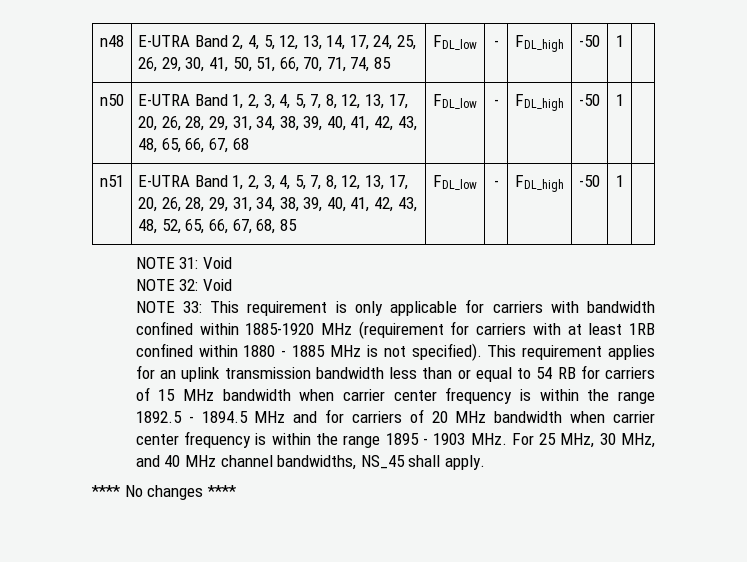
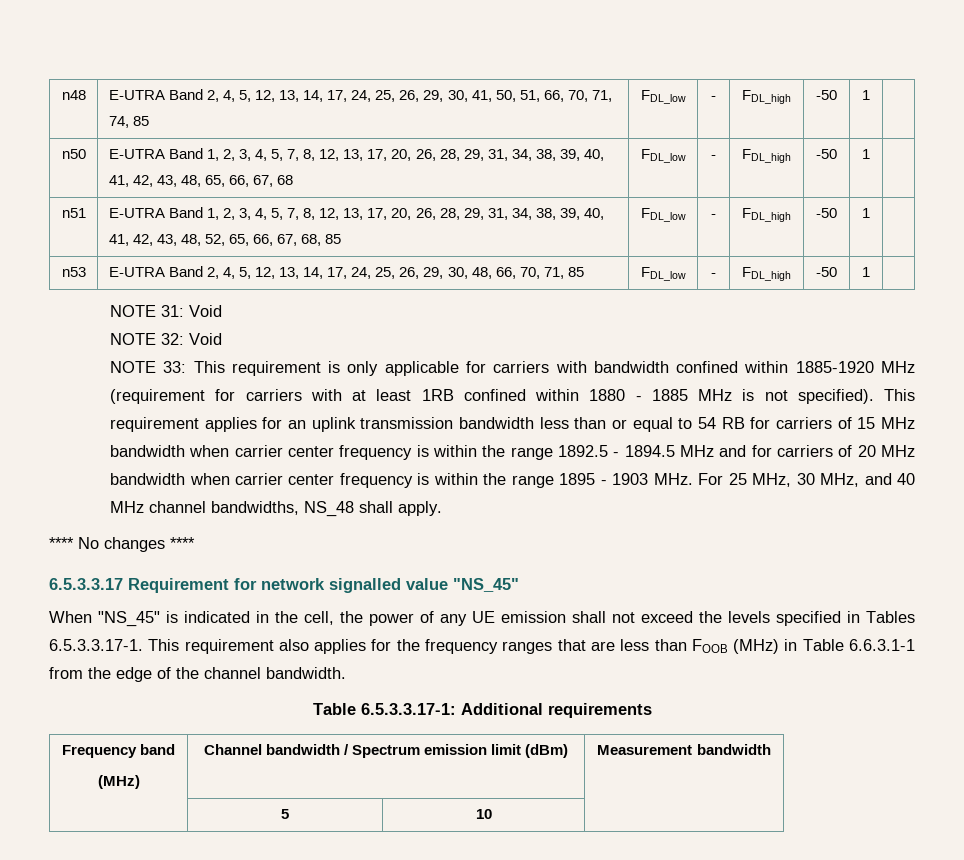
(624, 181) none -> [61,267,86,277] [108,266,584,279] [640,267,686,281] [711,273,716,277] [742,267,791,281] [816,267,837,277] [862,267,870,277] // n53 | E-UTRA Band 2, 4, 5, 12, 13, 14, 17, 24, 25, 26, 29, 30, 48, 66, 70, 71, 85 | FDL_low | - | FDL_high | -50 | 1 |
[360,455,405,469] NS_45 -> [304,501,355,517] NS_48
(236, 491) none -> [49,578,519,593] [49,611,915,627] [49,639,915,654] [49,667,346,682] [312,703,652,718] [61,744,176,758] [97,775,140,789] [203,744,569,758] [597,744,771,755] [281,809,289,819] [475,809,492,819] // 6.5.3.3.17 Requirement for network signalled value "NS_45" // When "NS_45" is indicated in the cell, the power of any UE emission shall not exceed the levels specified in Tables 6.5.3.3.17-1. This requirement also applies for the frequency ranges that are less than FOOB (MHz) in Table 6.6.3.1-1 from the edge of the channel bandwidth. // Table 6.5.3.3.17-1: Additional requirements // Frequency band // (MHz) | Channel bandwidth / Spectrum emission limit (dBm) | Measurement bandwidth // | 5 | 10 |

